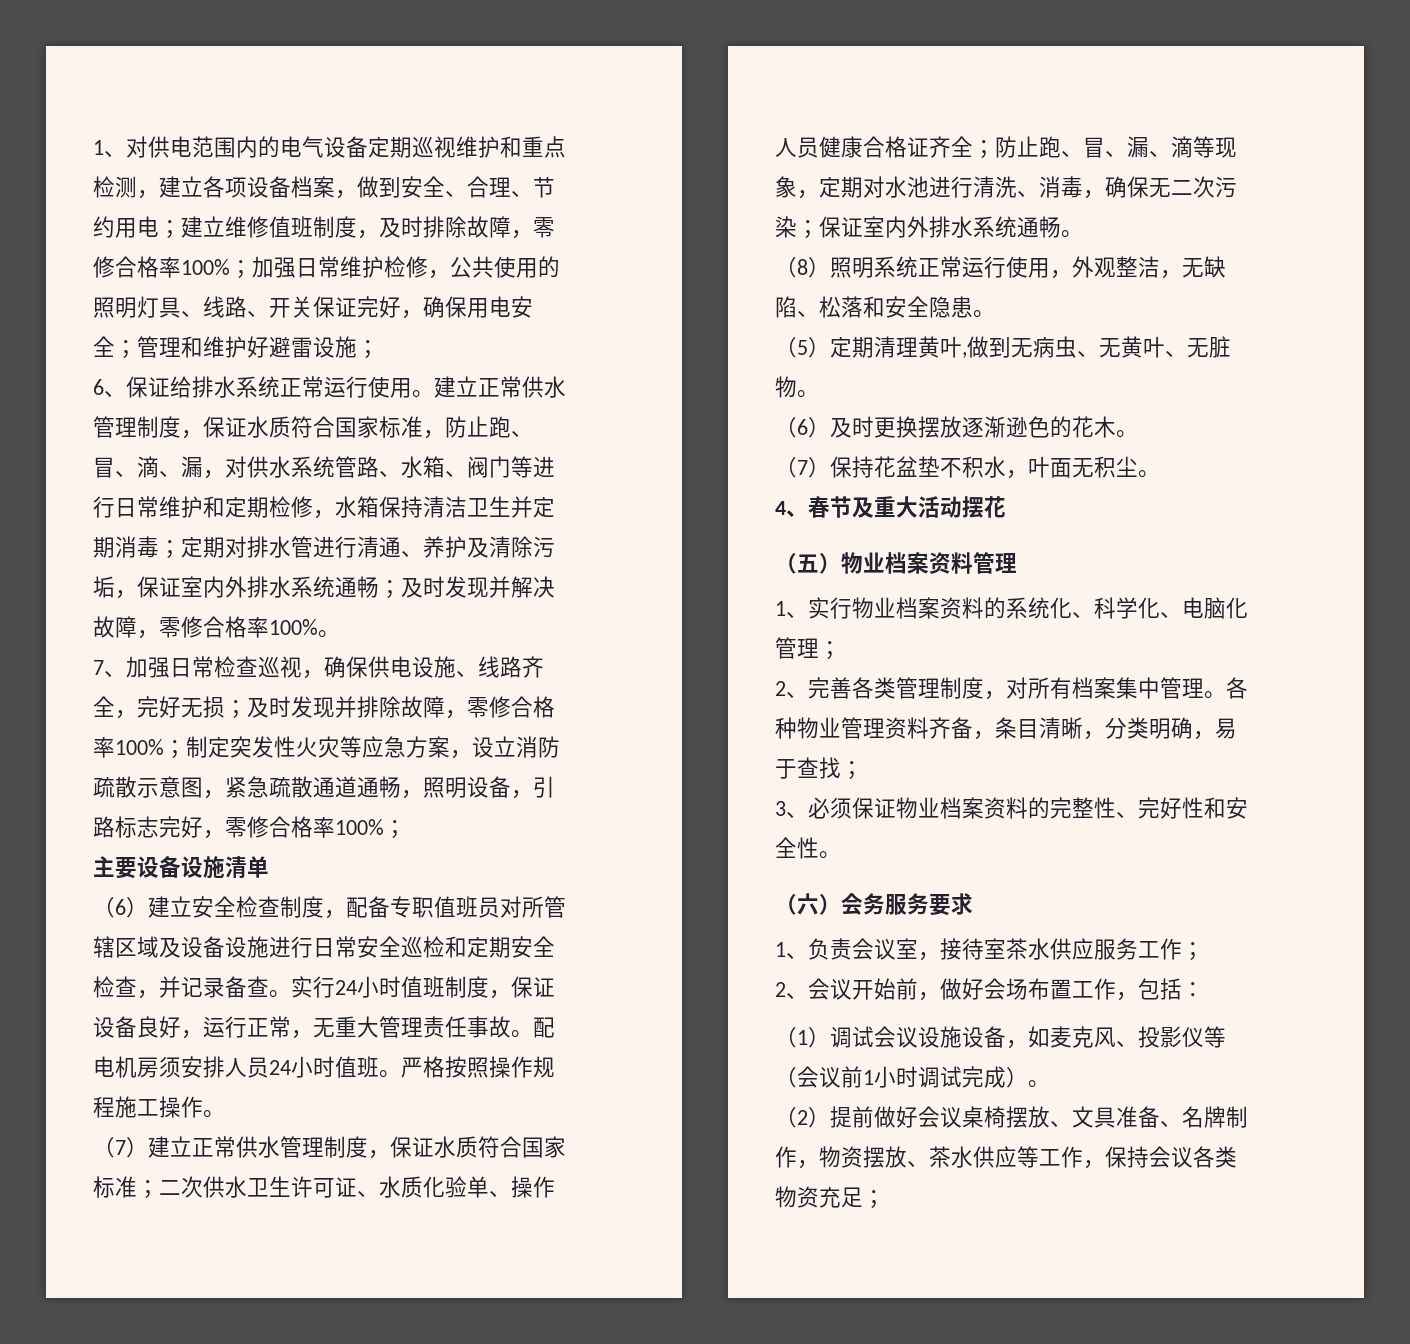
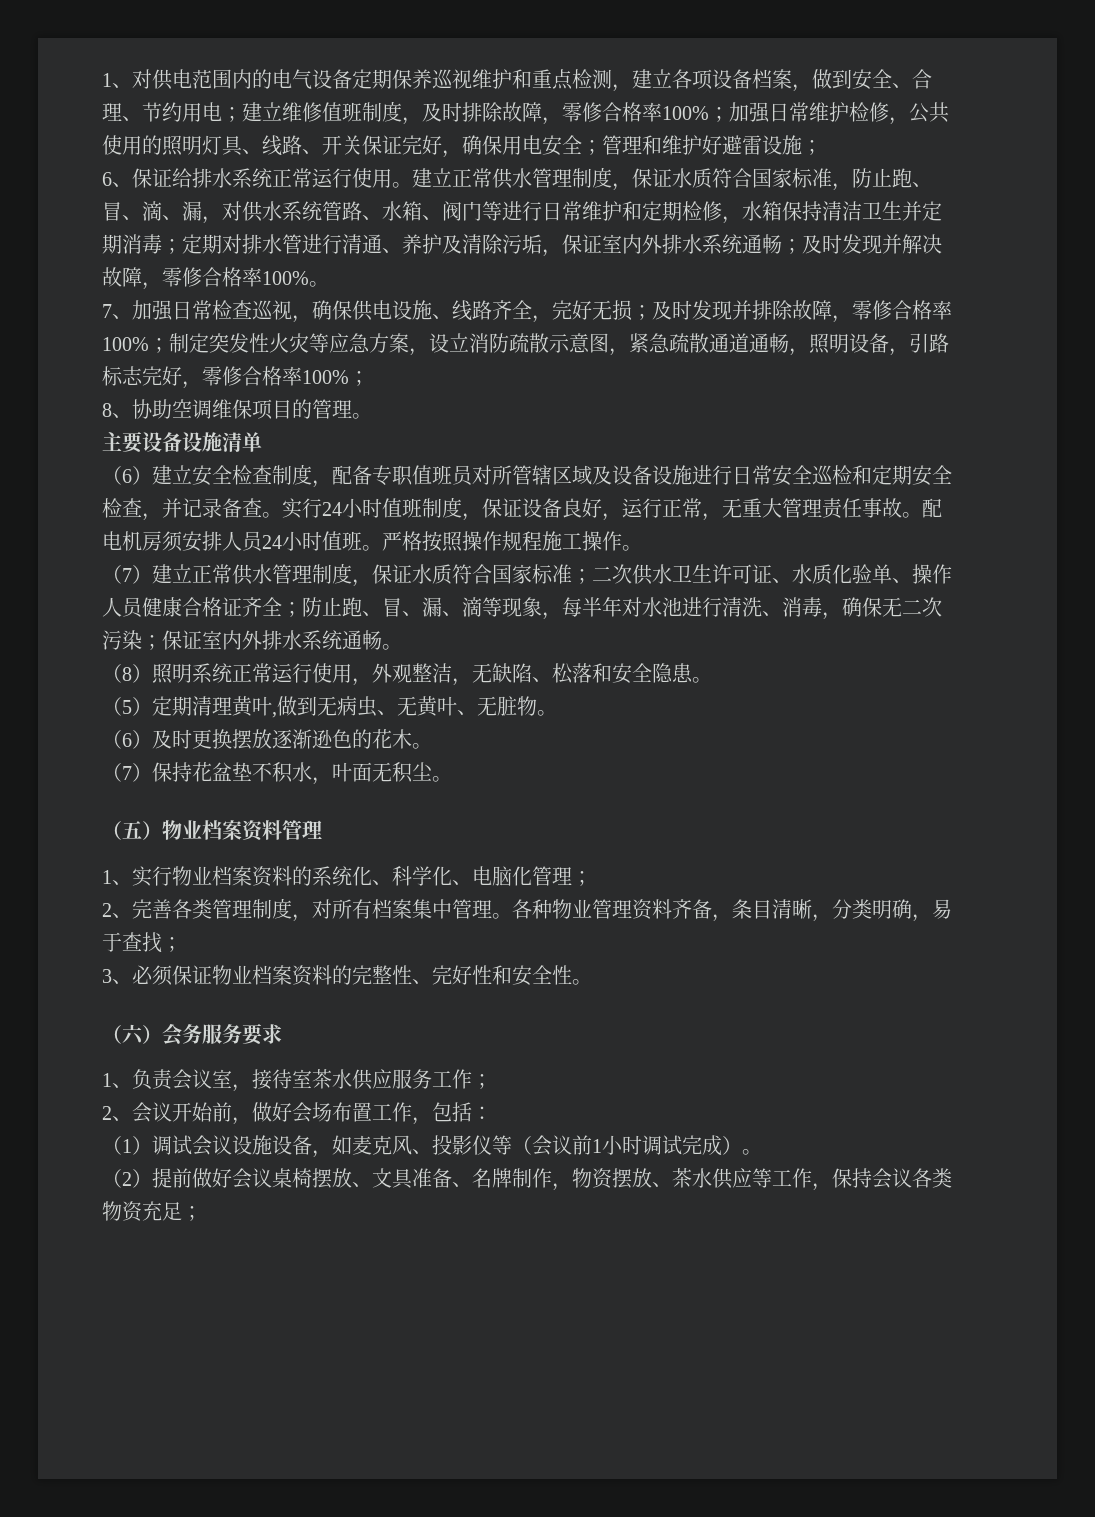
(412, 147) none -> [392,69,432,89] 保养
(406, 829) none -> [102,399,372,420] // 8、协助空调维保项目的管理。
[819,176,863,198] 定期 -> [562,597,622,617] 每半年
[775,496,1006,518] // 4、春节及重大活动摆花 -> (452, 779) none

